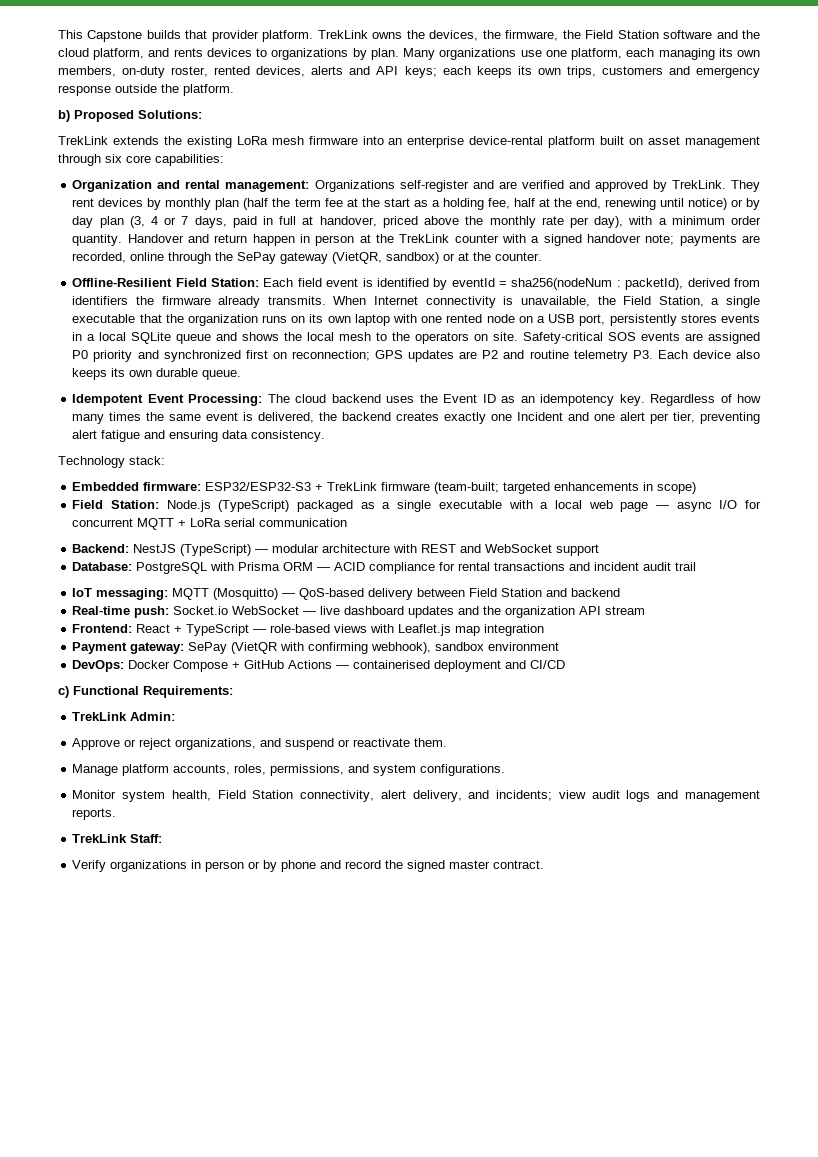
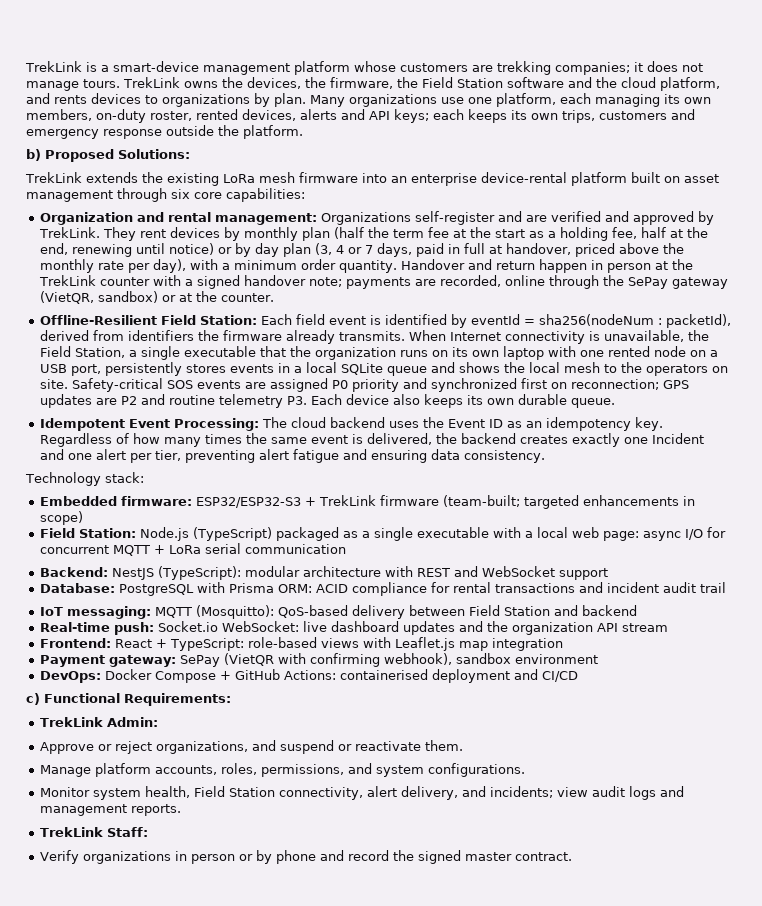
[58,30,314,42] This Capstone builds that provider platform. -> [25,61,703,75] [26,79,120,91] TrekLink is a smart-device management platform whose customers are trekking companies; it does not manage tours.
[620,502,669,512] page — -> [603,531,640,541] page:
[180,544,269,556] (TypeScript) — -> [158,566,242,580] (TypeScript):
[283,562,331,571] ORM — -> [278,584,313,593] ORM:
[213,588,296,600] (Mosquitto) — -> [196,605,275,619] (Mosquitto):
[232,606,317,615] WebSocket — -> [222,621,300,632] WebSocket:
[186,624,267,636] TypeScript — -> [170,638,245,651] TypeScript:
[288,660,350,669] Actions — -> [284,670,337,680] Actions:

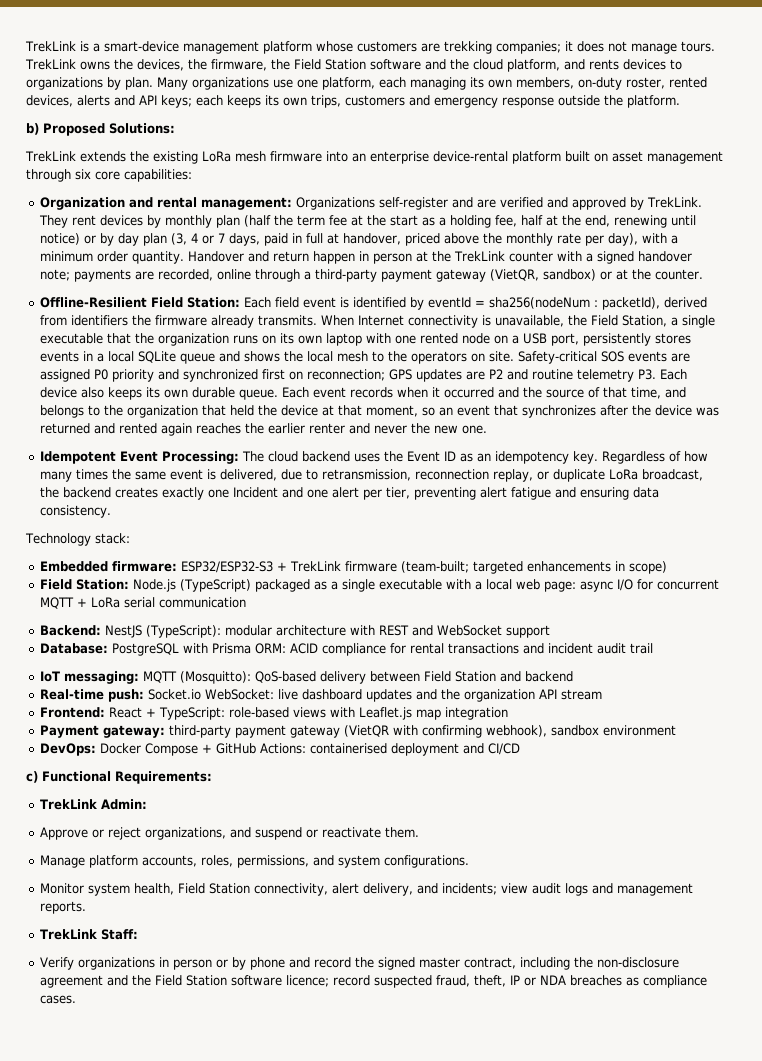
[603,275,669,289] the SePay -> [304,269,433,282] a third-party payment
(616, 403) none -> [282,387,687,399] [40,405,720,418] [40,423,488,436] Each event records when it occurred and the source of that time, and belongs to the organization that held the device at that moment, so an event that synchronizes after the device was returned and rented again reaches the earlier renter and never the new one.
(433, 439) none -> [281,469,704,482] due to retransmission, reconnection replay, or duplicate LoRa broadcast,
[180,655,221,667] SePay -> [169,725,341,738] third-party payment gateway
[515,852,573,861] contract. -> [464,957,680,970] [40,975,708,988] [40,995,77,1004] contract, including the non-disclosure agreement and the Field Station software licence; record suspected fraud, theft, IP or NDA breaches as compliance cases.

